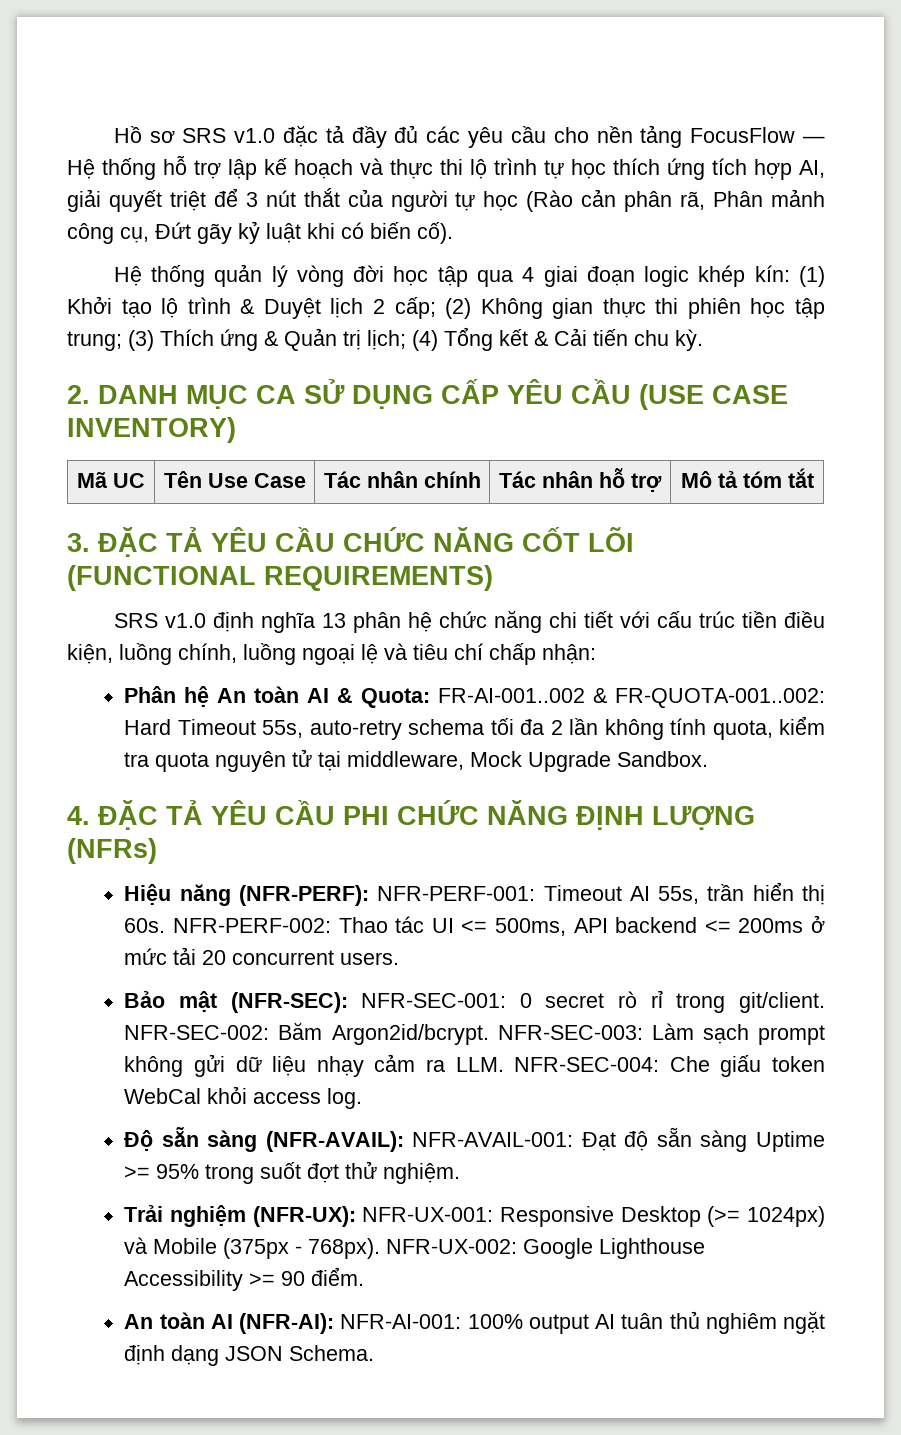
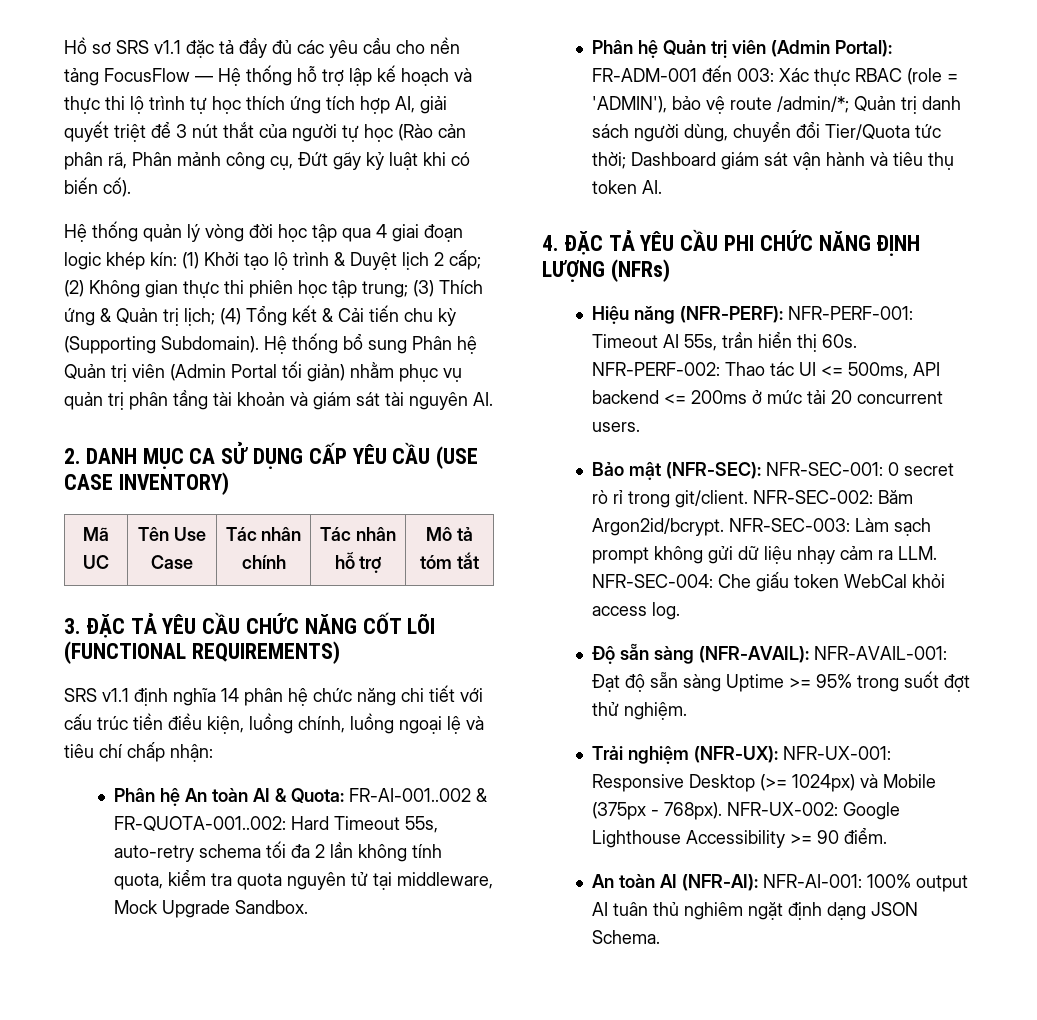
[234,128,276,143] v1.0 -> [154,40,181,54] v1.1
[675,329,703,351] kỳ. -> [438,308,456,326] [64,333,477,354] [64,361,462,382] [64,390,493,410] kỳ (Supporting Subdomain). Hệ thống bổ sung Phân hệ Quản trị viên (Admin Portal tối giản) nhằm phục vụ quản trị phân tầng tài khoản và giám sát tài nguyên AI.
[164,613,206,628] v1.0 -> [102,688,129,702] v1.1
[321,613,346,628] 13 -> [221,688,239,702] 14
(709, 759) none -> [592,40,893,58] [592,65,959,86] [592,96,962,114] [592,122,942,142] [592,152,955,170] [592,180,663,194] // Phân hệ Quản trị viên (Admin Portal): FR-ADM-001 đến 003: Xác thực RBAC (role = 'ADMIN'), bảo vệ route /admin/*; Quản trị danh sách người dùng, chuyển đổi Tier/Quota tức thời; Dashboard giám sát vận hành và tiêu thụ token AI.

